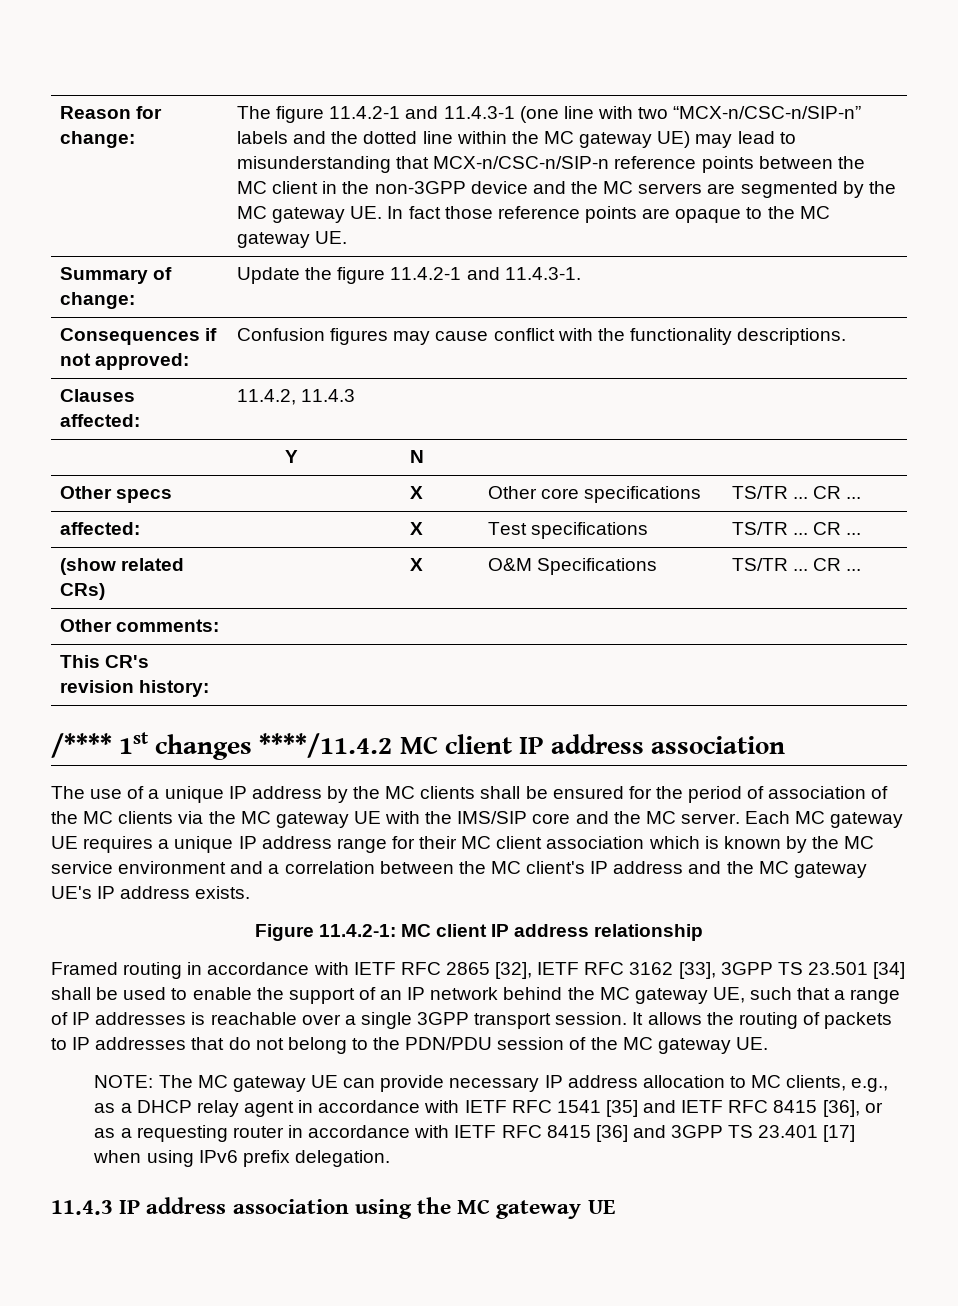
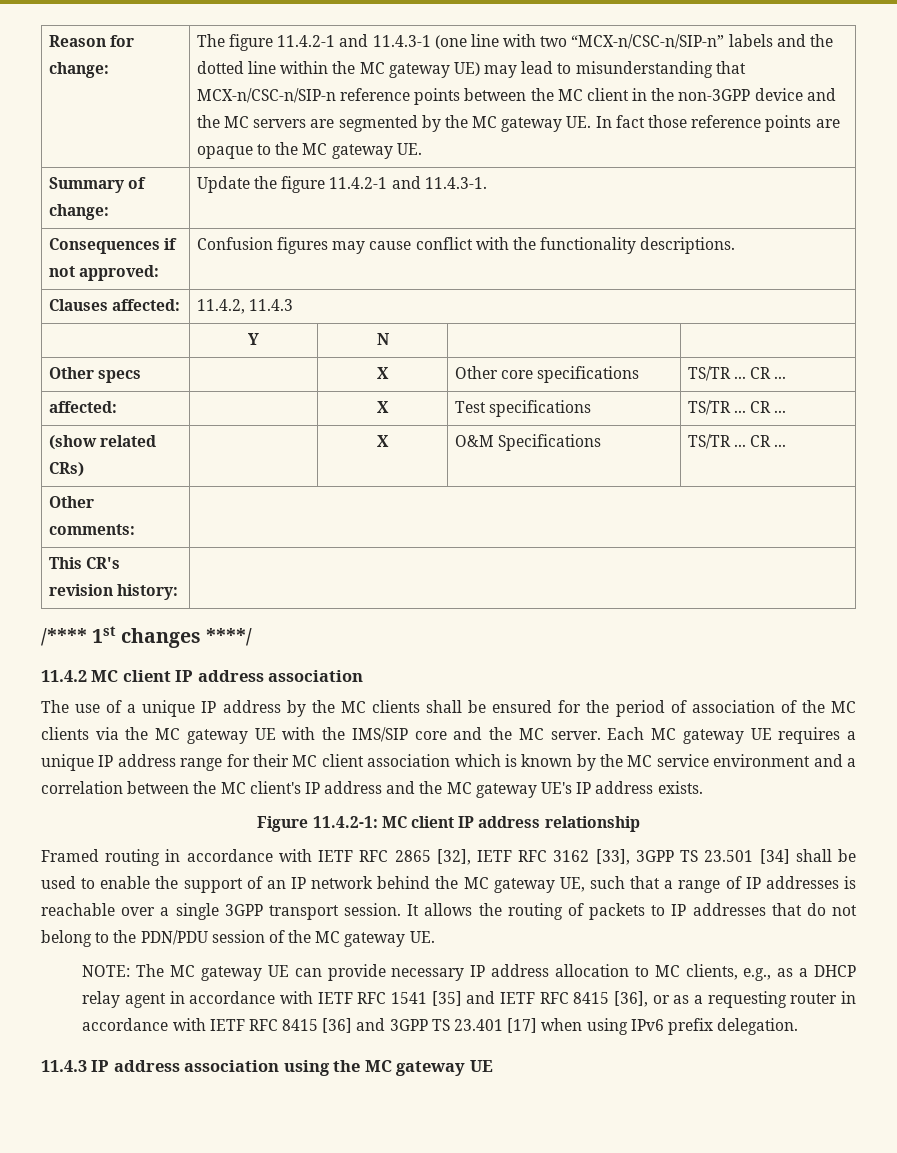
[259,733,393,758] ****/11.4.2 -> [205,628,252,646] [41,670,87,682] ****/ // 11.4.2

